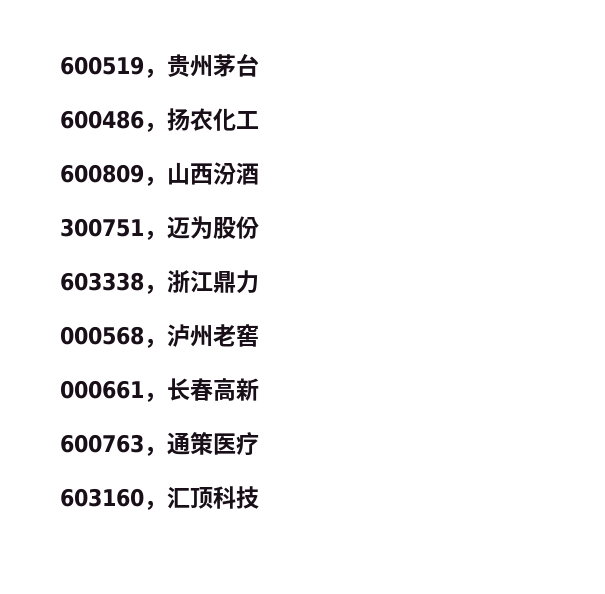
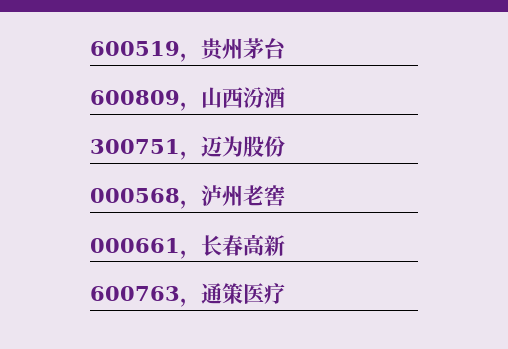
[60,108,259,132] // 600486，扬农化工 -> (286, 48) none
[60,270,259,294] // 603338，浙江鼎力 -> (285, 146) none
[60,486,259,510] // 603160，汇顶科技 -> (285, 293) none

